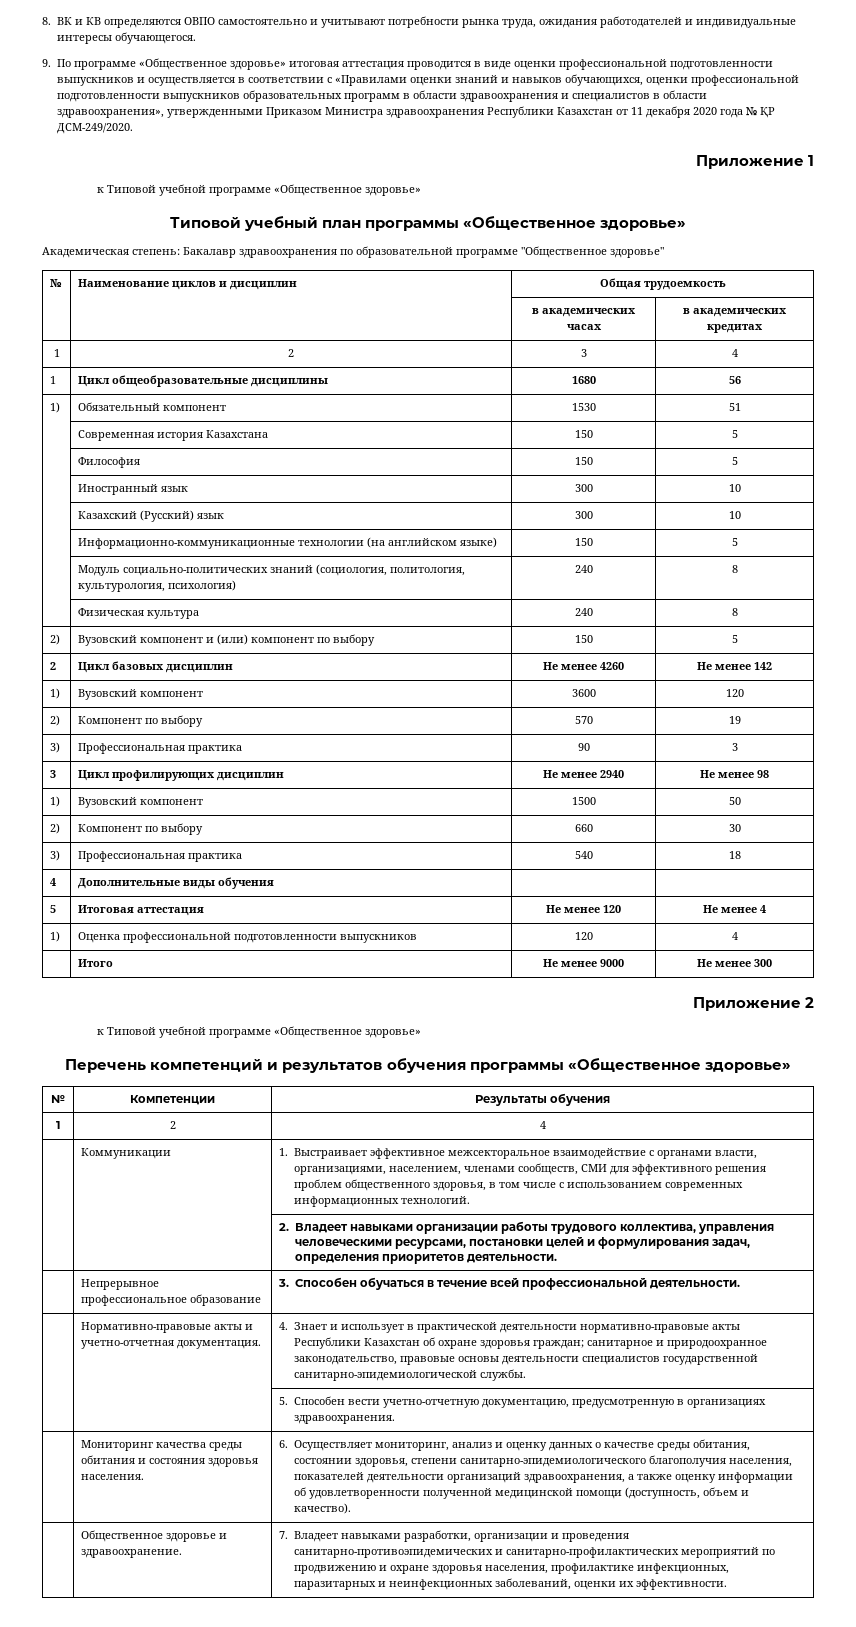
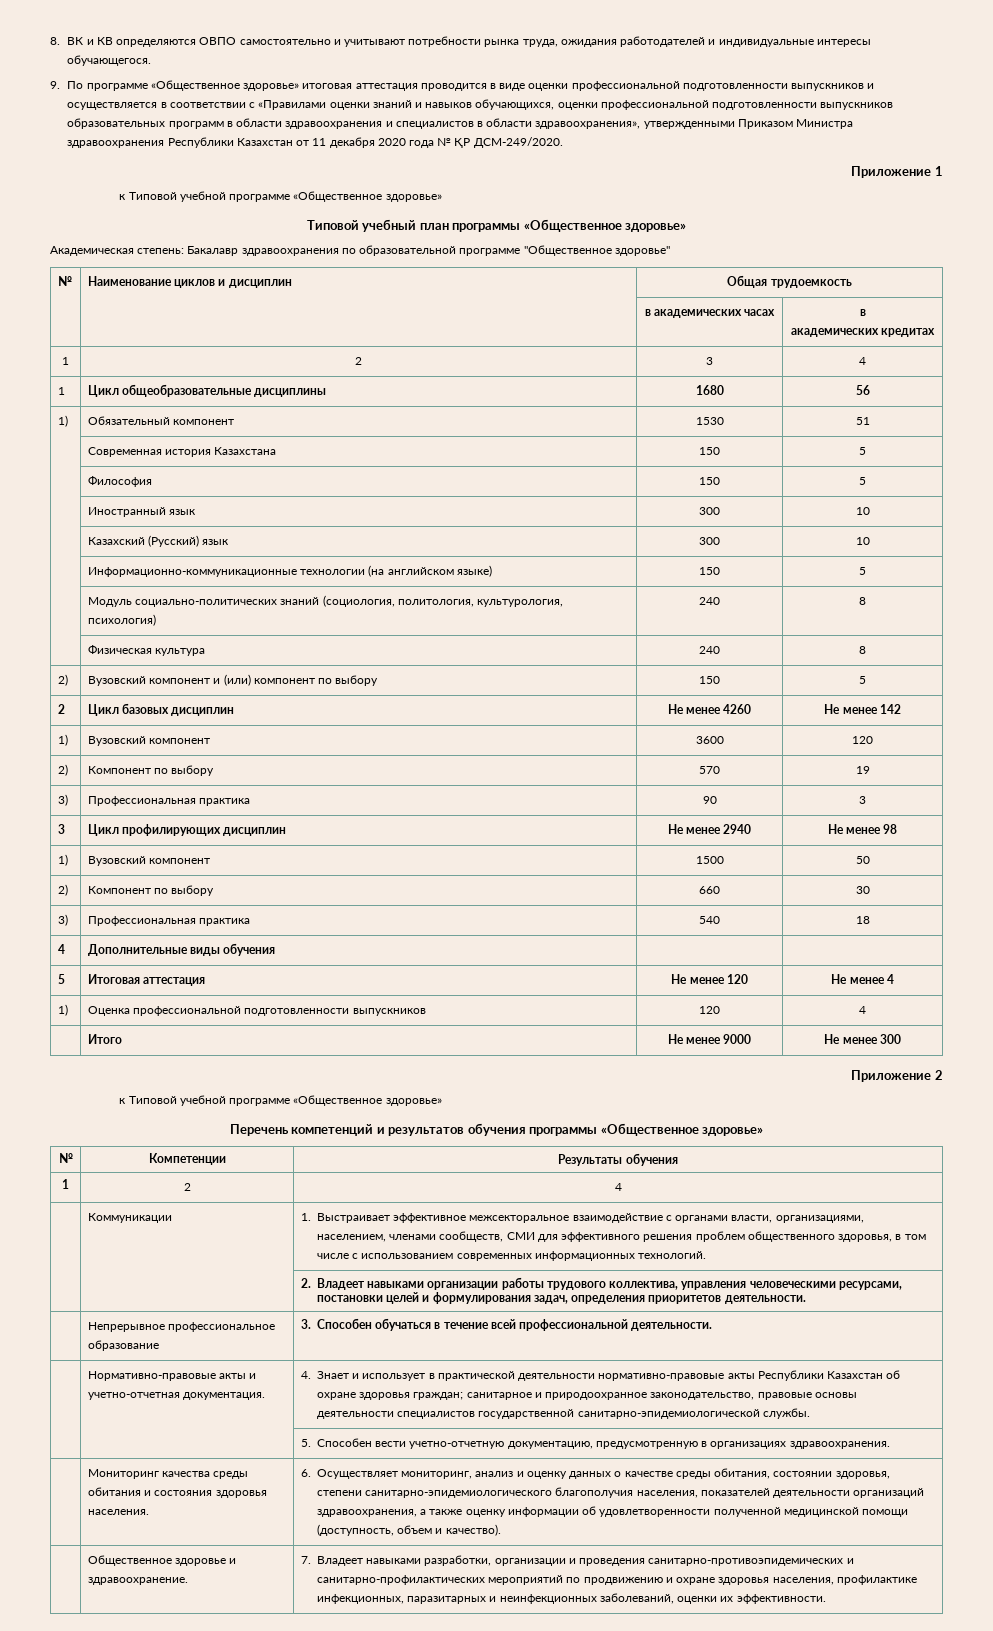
(690, 311) none -> (866, 312) //

